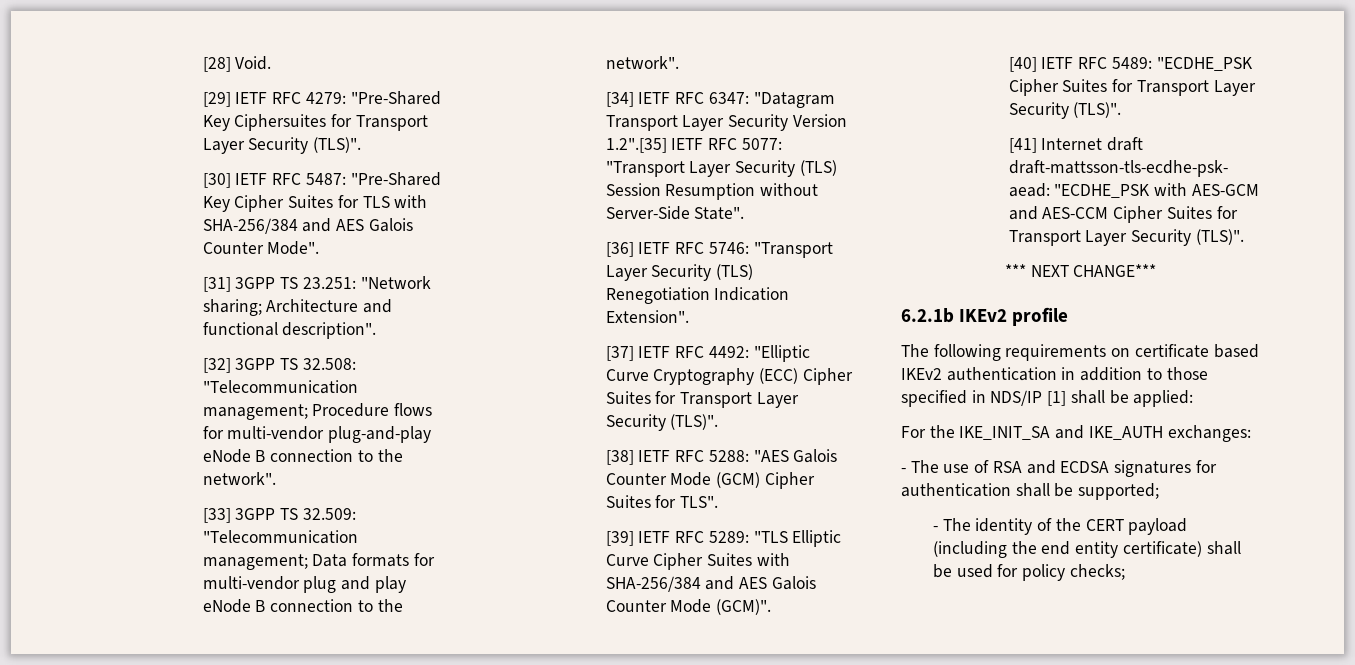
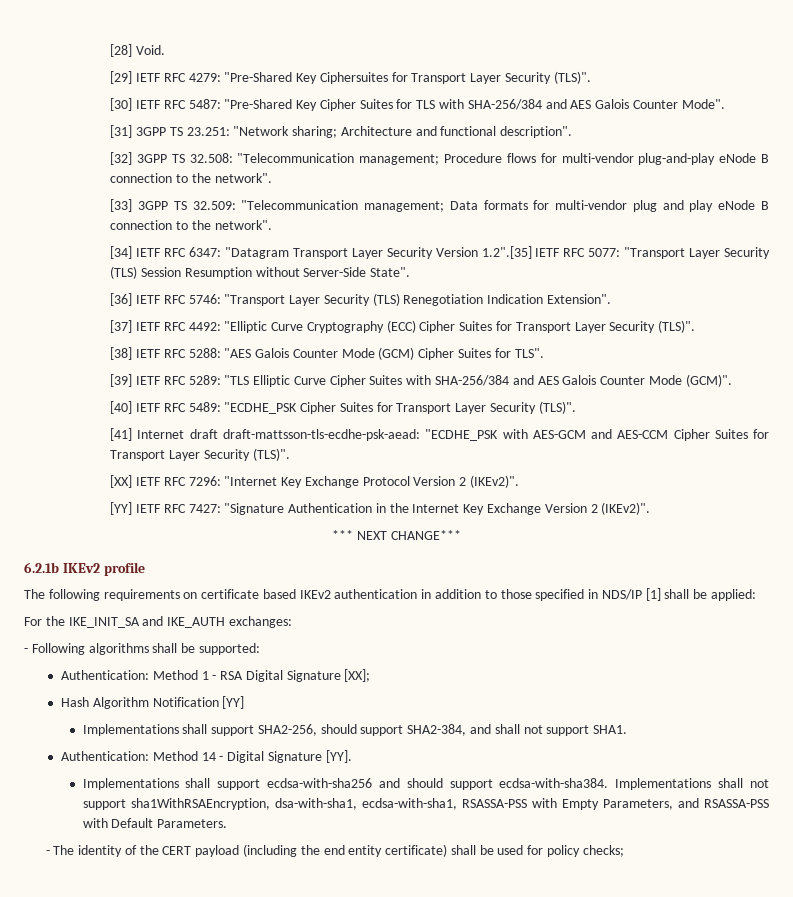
(1244, 237) none -> [110,475,520,488] [110,502,651,515] // [XX] IETF RFC 7296: "Internet Key Exchange Protocol Version 2 (IKEv2)". // [YY] IETF RFC 7427: "Signature Authentication in the Internet Key Exchange Version 2 (IKEv2)".
[910,460,1217,477] [901,483,1160,500] The use of RSA and ECDSA signatures for authentication shall be supported; -> [31,643,260,655] [60,669,371,682] [60,696,245,709] [82,724,628,736] [60,750,352,763] [82,778,770,790] [82,798,769,810] [82,818,228,828] Following algorithms shall be supported: // Authentication: Method 1 - RSA Digital Signature [XX]; // Hash Algorithm Notification [YY] // Implementations shall support SHA2-256, should support SHA2-384, and shall not support SHA1. // Authentication: Method 14 - Digital Signature [YY]. // Implementations shall support ecdsa-with-sha256 and should support ecdsa-with-sha384. Implementations shall not support sha1WithRSAEncryption, dsa-with-sha1, ecdsa-with-sha1, RSASSA-PSS with Empty Parameters, and RSASSA-PSS with Default Parameters.

